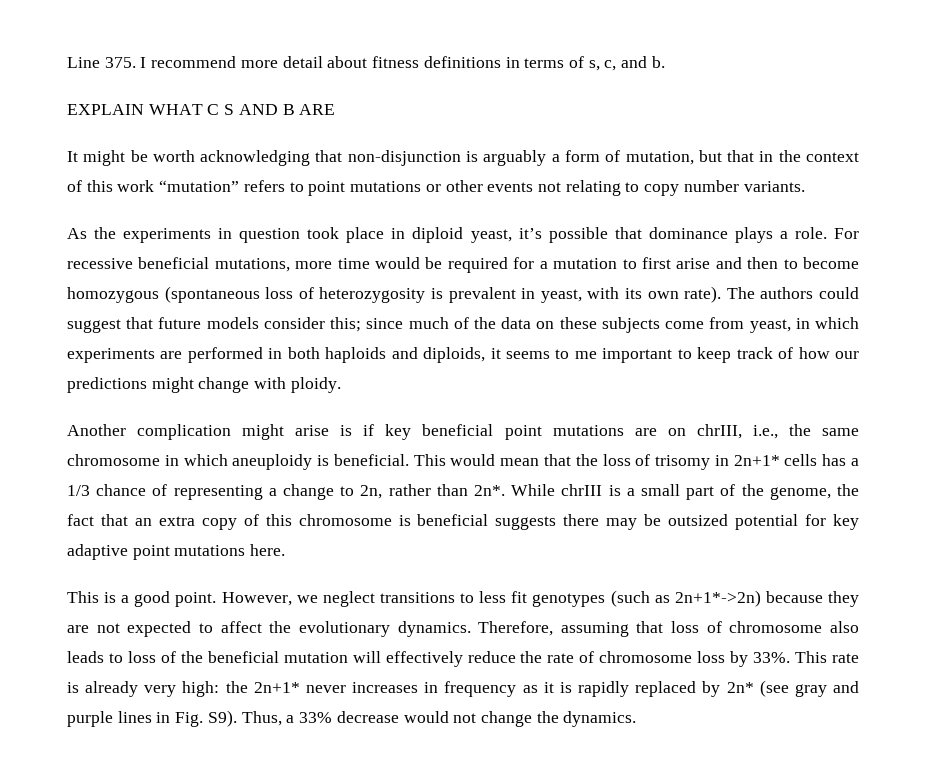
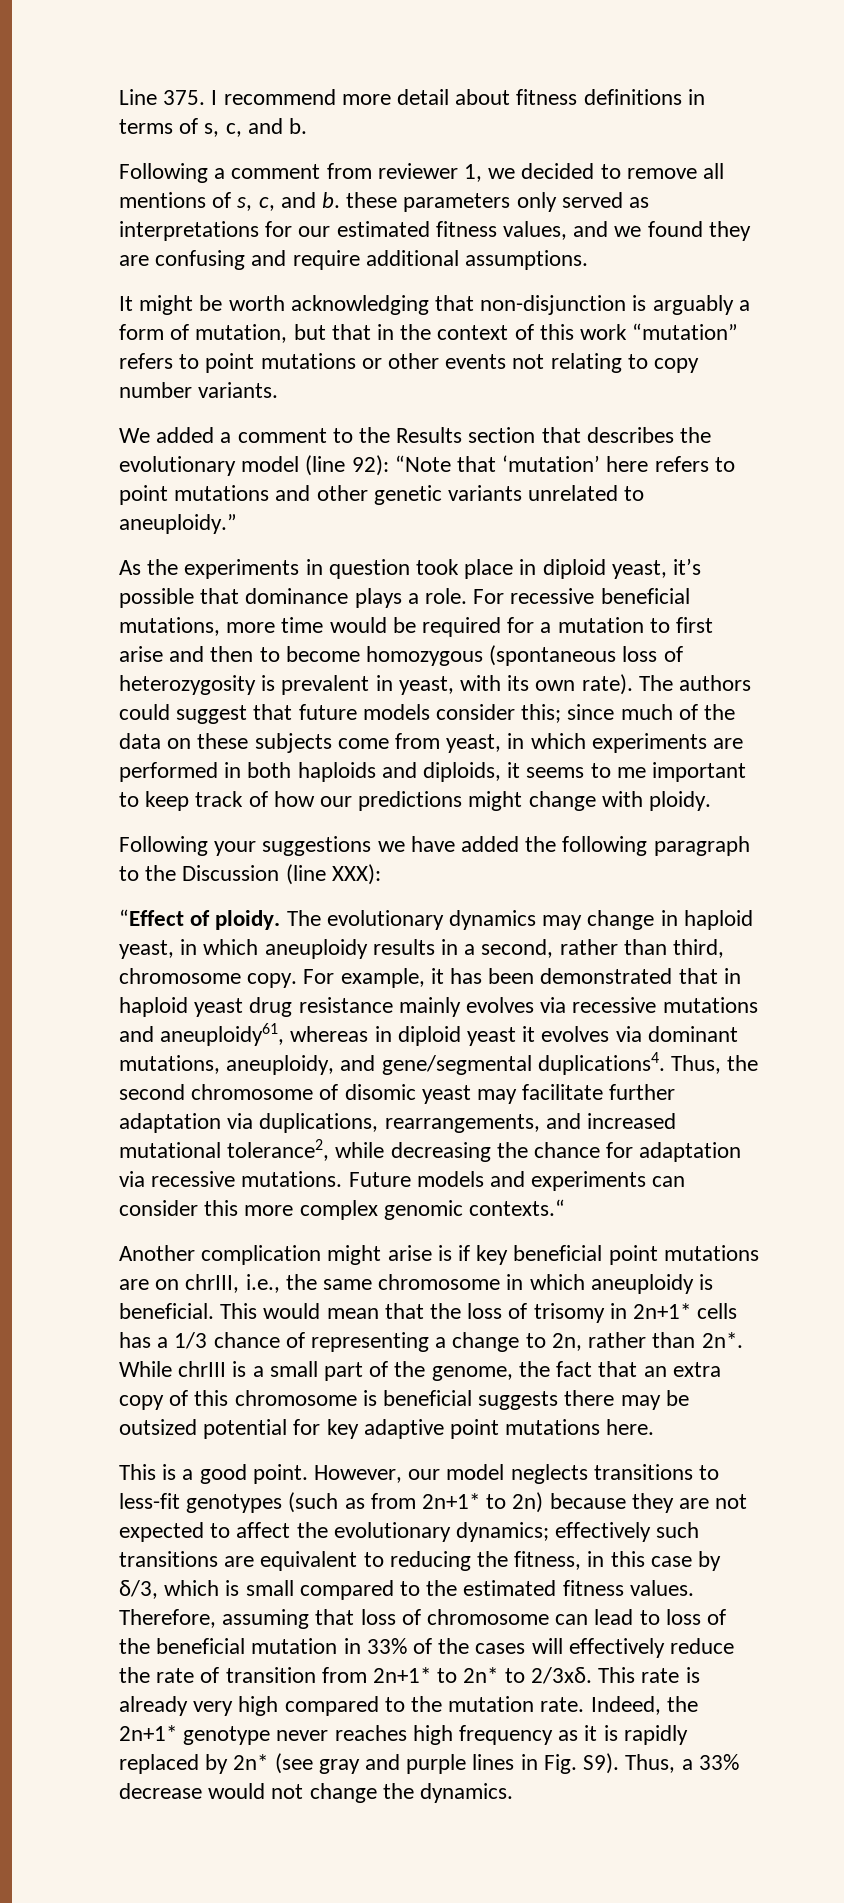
[67,104,336,115] EXPLAIN WHAT C S AND B ARE -> [119,163,725,183] [119,192,650,212] [119,221,751,241] [119,250,589,270] Following a comment from reviewer 1, we decided to remove all mentions of s, c, and b. these parameters only served as interpretations for our estimated fitness values, and we found they are confusing and require additional assumptions.
(805, 186) none -> [119,427,712,443] [119,455,735,476] [119,485,645,505] [119,514,237,534] // We added a comment to the Results section that describes the evolutionary model (line 92): “Note that ‘mutation’ here refers to point mutations and other genetic variants unrelated to aneuploidy.”
(341, 385) none -> [119,836,750,856] [119,864,381,885] [119,909,753,930] [119,939,725,959] [119,968,741,988] [119,997,758,1017] [119,1023,738,1046] [119,1052,759,1075] [119,1084,676,1104] [119,1113,677,1133] [119,1139,742,1162] [119,1171,686,1191] [119,1199,566,1220] // Following your suggestions we have added the following paragraph to the Discussion (line XXX): // “Effect of ploidy. The evolutionary dynamics may change in haploid yeast, in which aneuploidy results in a second, rather than third, chromosome copy. For example, it has been demonstrated that in haploid yeast drug resistance mainly evolves via recessive mutations and aneuploidy61, whereas in diploid yeast it evolves via dominant mutations, aneuploidy, and gene/segmental duplications4. Thus, the second chromosome of disomic yeast may facilitate further adaptation via duplications, rearrangements, and increased mutational tolerance2, while decreasing the chance for adaptation via recessive mutations. Future models and experiments can consider this more complex genomic contexts.“
[296,590,761,607] we neglect transitions to less fit genotypes (such as 2n+1*->2n) -> [408,1464,720,1484] [119,1492,544,1513] our model neglects transitions to less-fit genotypes (such as from 2n+1* to 2n)
[397,621,471,637] dynamics. -> [456,1522,700,1542] [119,1551,722,1571] [119,1580,694,1600] dynamics; effectively such transitions are equivalent to reducing the fitness, in this case by δ/3, which is small compared to the estimated fitness values.
[830,621,859,633] [67,651,104,663] also leads -> [555,1609,634,1625] can lead
(348, 657) none -> [343,1638,526,1654] in 33% of the cases
[599,651,791,667] chromosome loss by 33%. -> [225,1667,592,1684] transition from 2n+1* to 2n* to 2/3xδ.
[182,681,439,697] high: the 2n+1* never increases in -> [238,1696,698,1716] [119,1725,453,1745] high compared to the mutation rate. Indeed, the 2n+1* genotype never reaches high

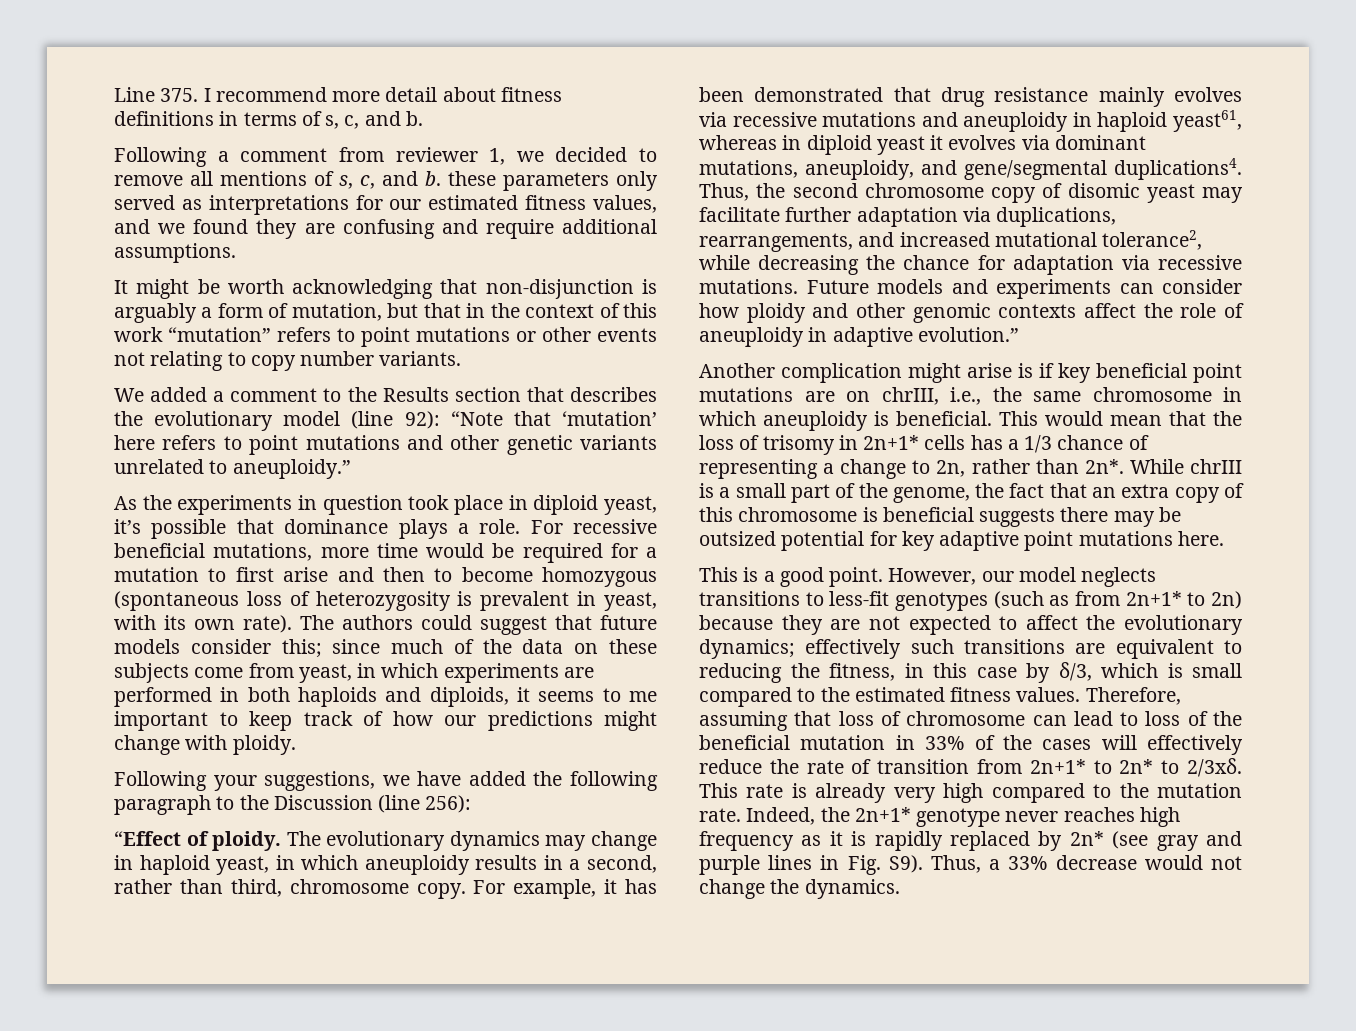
[262,836,372,856] suggestions -> [264,771,376,791] suggestions,
[331,864,381,885] XXX): -> [425,795,472,813] 256):
[723,968,741,984] [119,997,244,1017] in haploid yeast -> (931, 94) none
[160,1023,285,1046] aneuploidy61, -> [963,110,1242,132] aneuploidy in haploid yeast61,
(314, 1092) none -> [991,187,1036,203] copy
[204,1199,566,1220] this more complex genomic contexts.“ -> [699,303,1244,323] [699,327,1019,347] how ploidy and other genomic contexts affect the role of aneuploidy in adaptive evolution.”

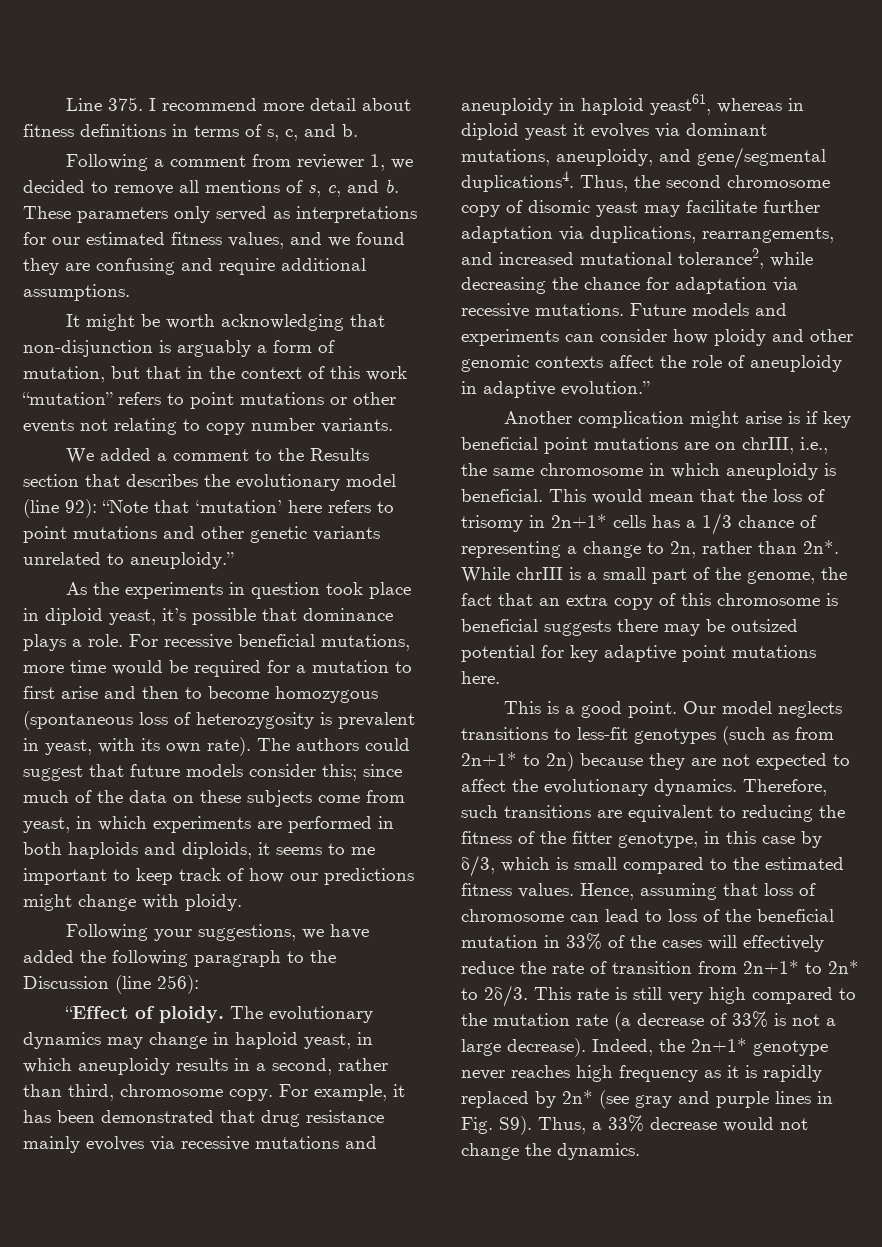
[448,171,496,186] these -> [23,206,71,219] These
[888,568,1014,585] However, our -> [683,701,717,714] Our
[699,639,902,659] dynamics; effectively -> [654,779,827,796] dynamics. Therefore,
[829,663,895,681] fitness, -> [461,831,698,848] fitness of the fitter genotype,
[1085,687,1181,705] Therefore, -> [580,883,634,900] Hence,
[1187,758,1242,777] 2/3xδ. -> [484,985,528,1007] 2δ/3.
[815,783,887,803] already -> [633,987,662,1000] still
[699,808,741,822] rate. -> [576,1011,836,1031] [461,1038,586,1057] rate (a decrease of 33% is not a large decrease).

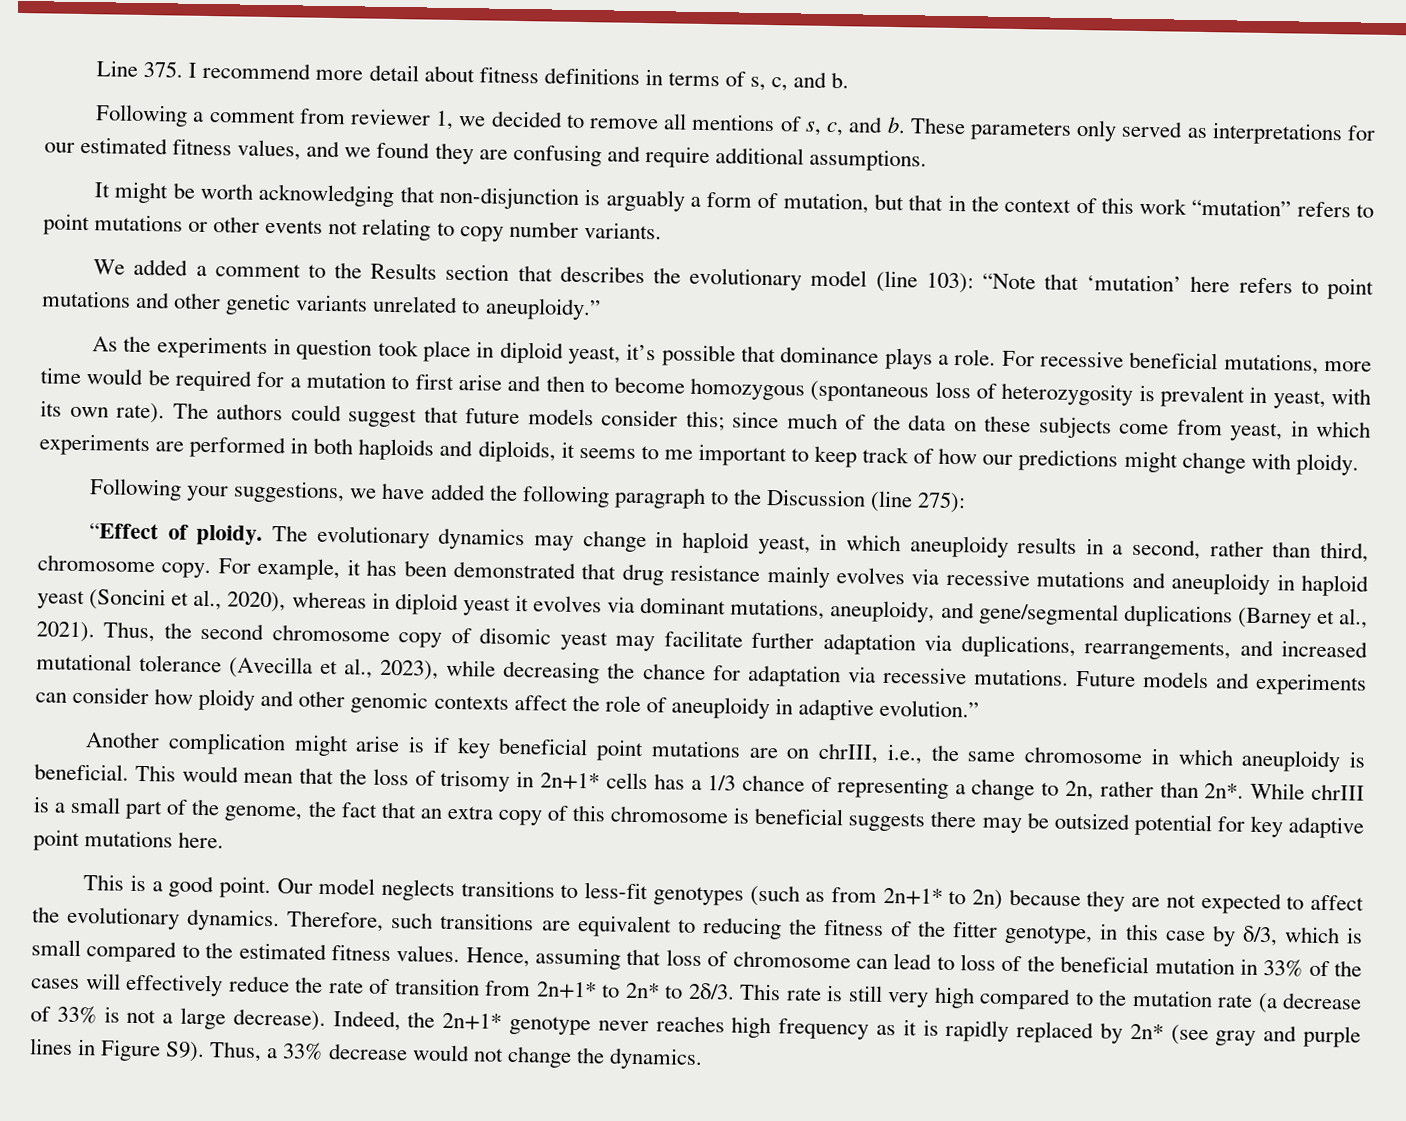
[65,499,97,518] 92): -> [925,272,974,294] 103):
[157,975,199,994] 256): -> [917,491,967,514] 275):
[650,94,711,115] yeast61, -> [37,588,287,613] yeast (Soncini et al., 2020),
[461,171,574,192] duplications4. -> [1123,604,1368,629] [36,621,95,643] duplications (Barney et al., 2021).
[678,248,764,269] tolerance2, -> [139,654,440,681] tolerance (Avecilla et al., 2023),
[461,1117,493,1134] Fig. -> [100,1039,162,1062] Figure

